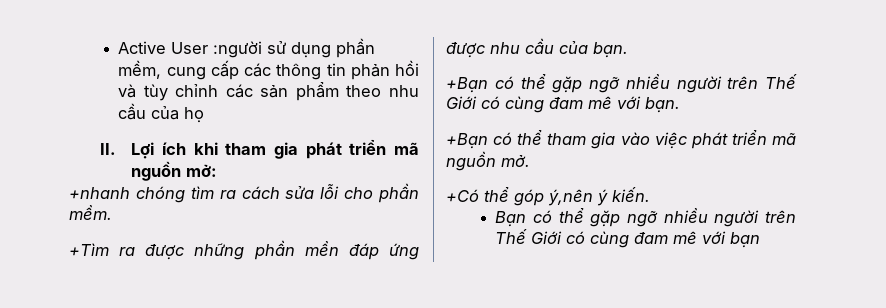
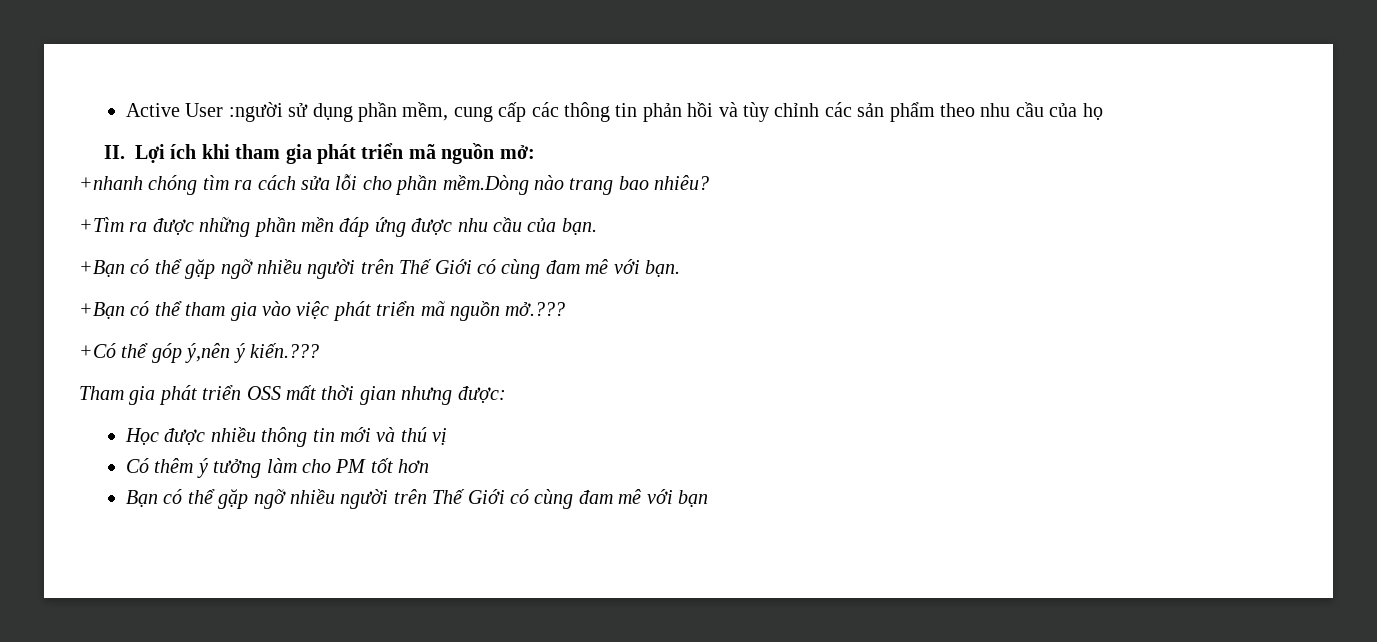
[69,205,112,220] mềm. -> [442,175,710,195] mềm.Dòng nào trang bao nhiêu?
[501,155,530,167] mở. -> [505,302,566,316] mở.???
[612,187,650,202] kiến. -> [250,343,319,358] [79,385,506,405] [124,427,448,447] [125,458,430,478] kiến.??? // Tham gia phát triển OSS mất thời gian nhưng được: // Học được nhiều thông tin mới và thú vị // Có thêm ý tưởng làm cho PM tốt hơn

